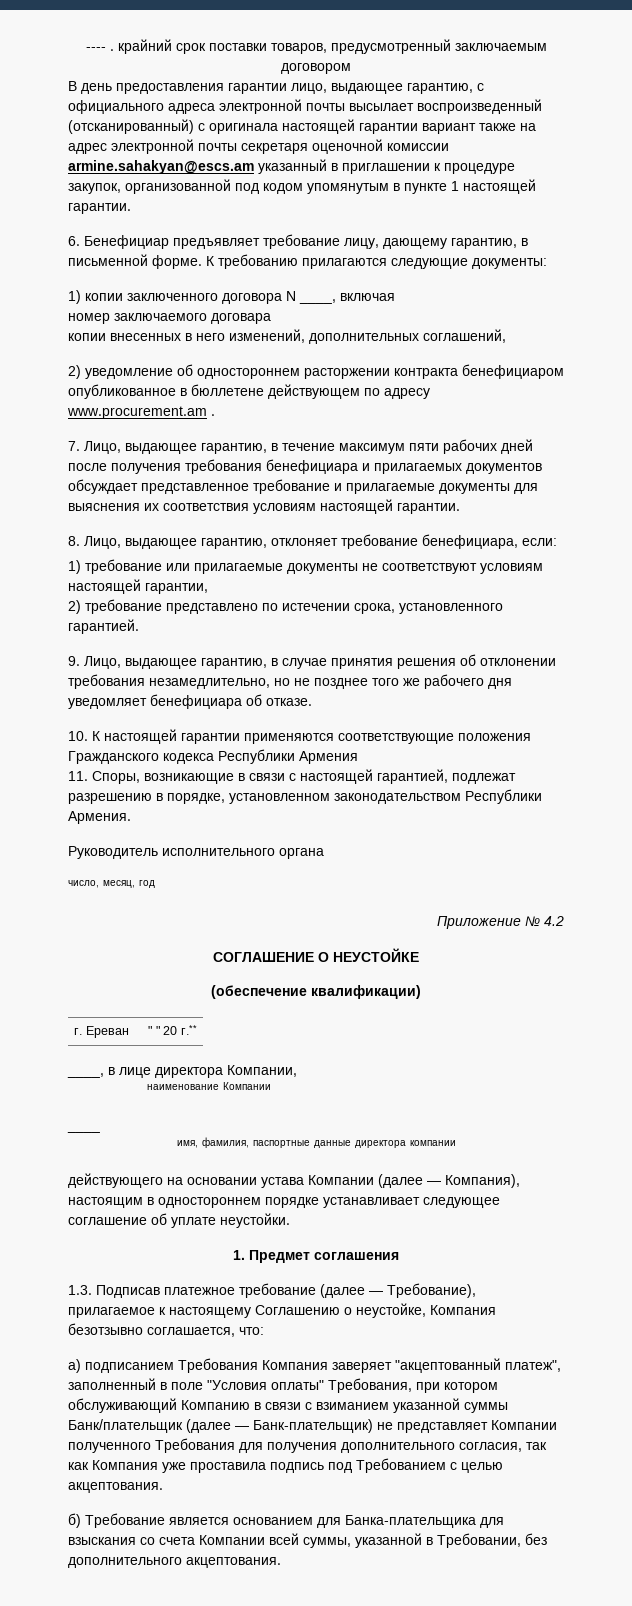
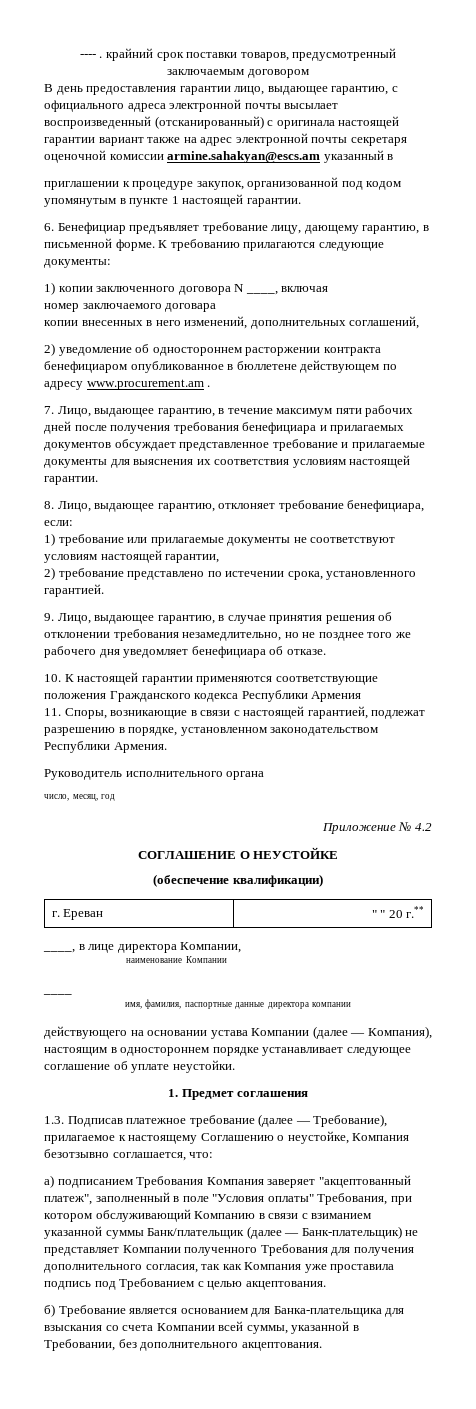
(338, 167) none -> (394, 157) //

